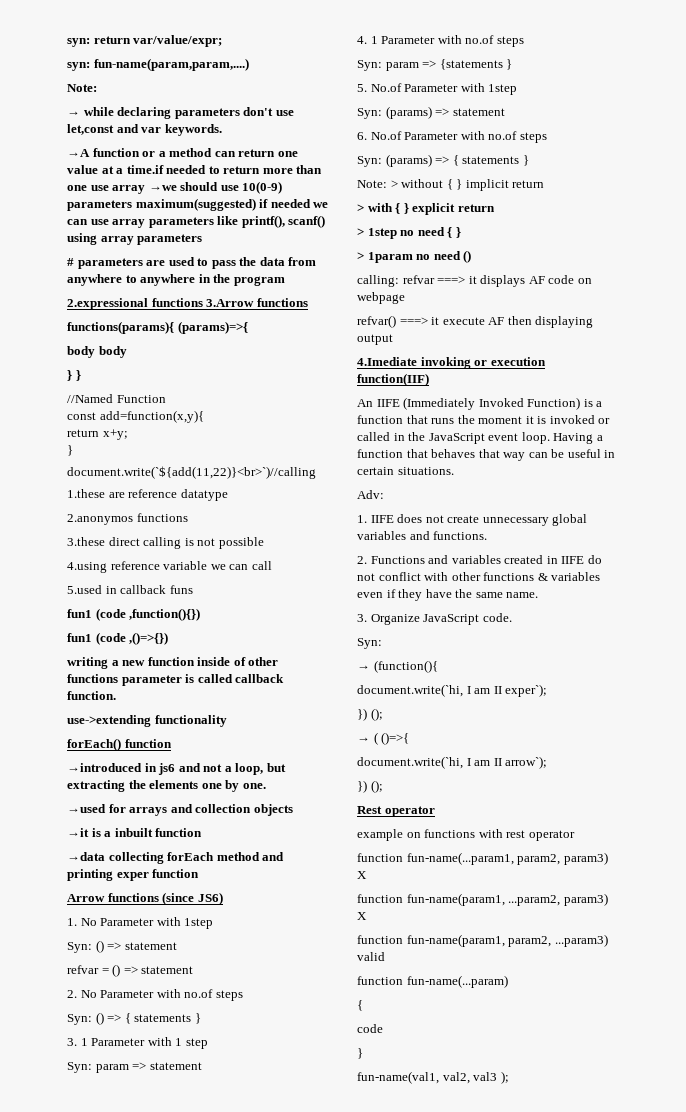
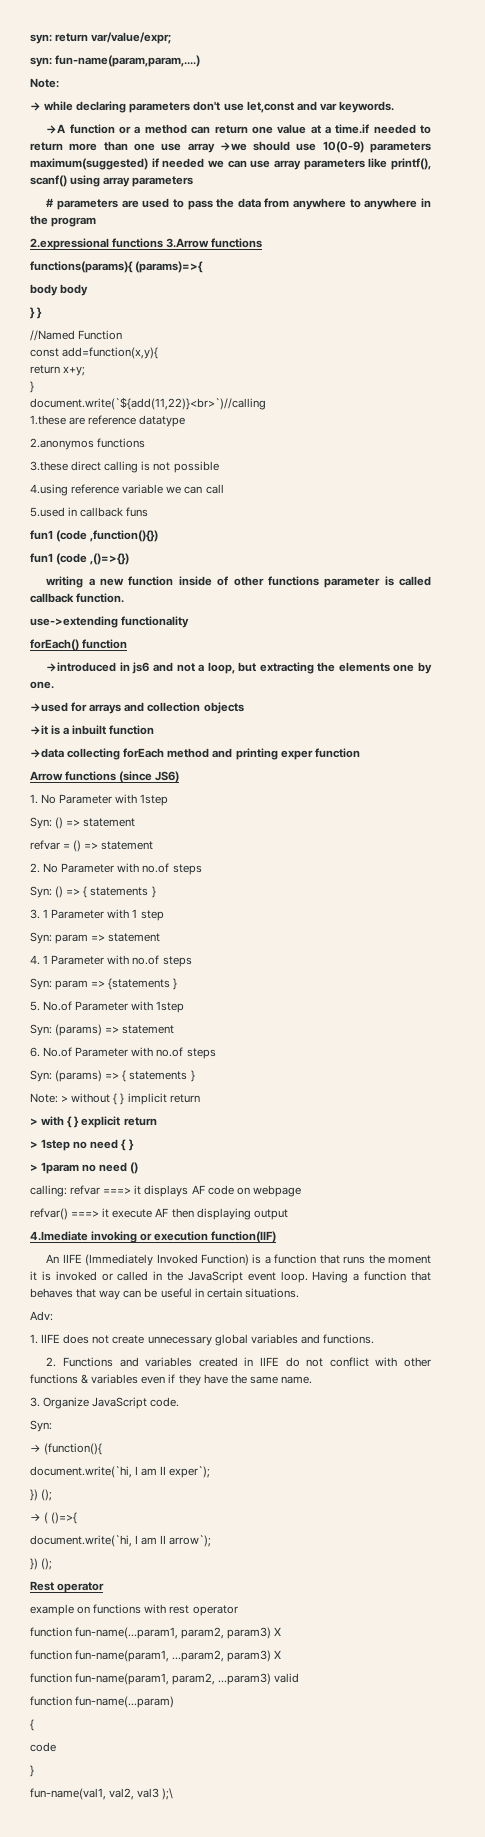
[500,1071,509,1084] ); -> [162,1788,174,1800] );\

